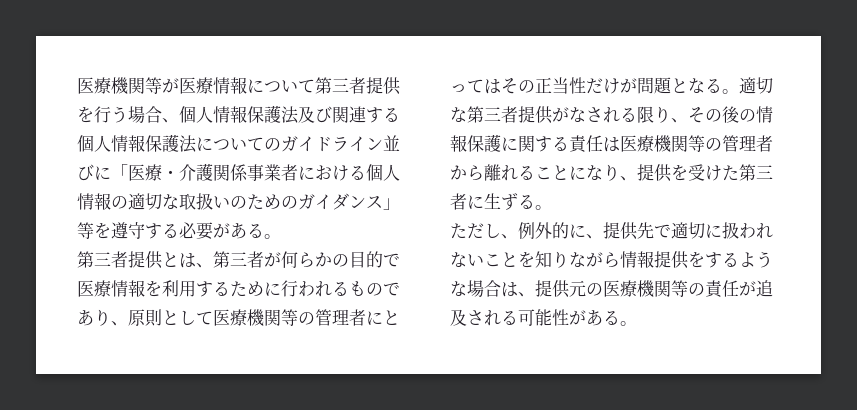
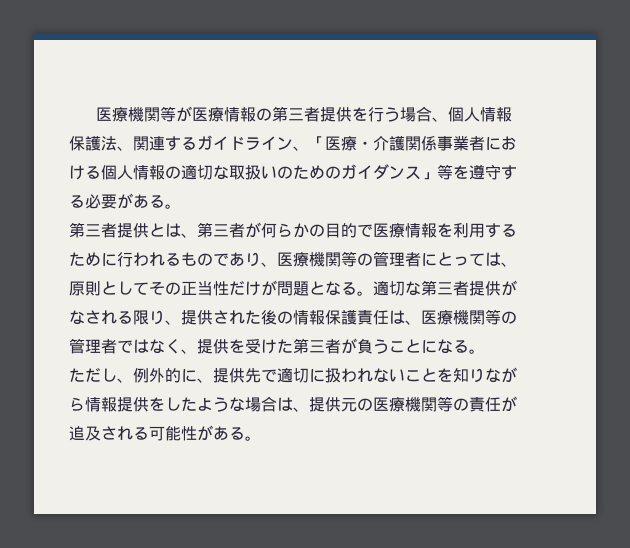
[247,79,315,93] について -> [255,108,272,121] の
[298,106,332,123] 及び -> [117,146,133,151] 、
[77,134,281,153] 個人情報保護法についての -> (197, 143) none
[383,135,400,151] [77,164,111,181] 並びに -> [293,146,309,151] 、
[128,309,213,327] 原則として -> (277, 264) none
(501, 86) none -> [501,262,517,267] [69,281,149,296] 、原則として
[688,107,722,123] その -> [181,310,261,325] 提供された
[501,135,773,153] [450,164,620,181] に関する責任は医療機関等の管理者から離れることになり -> [357,309,517,325] [69,338,181,354] 責任は、医療機関等の管理者ではなく
[467,193,518,210] に生ず -> [341,338,453,354] が負うことにな
[705,252,739,268] する -> [165,397,197,411] した

